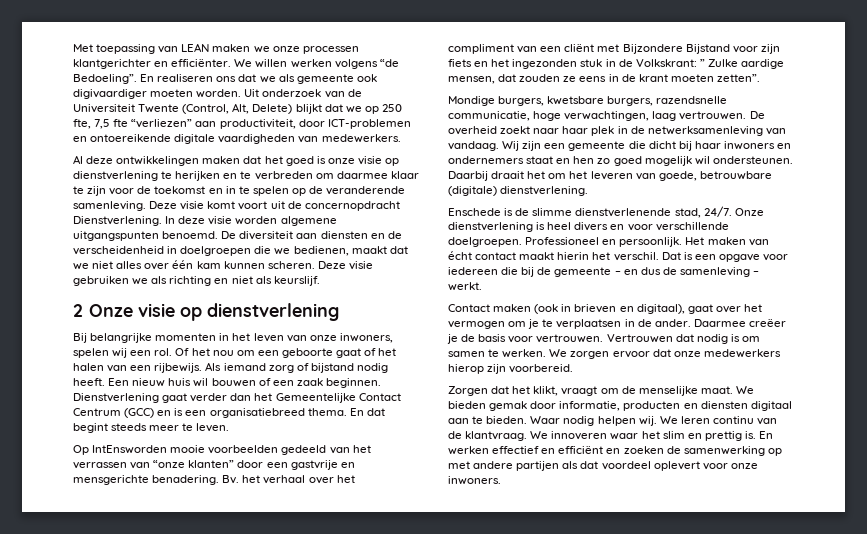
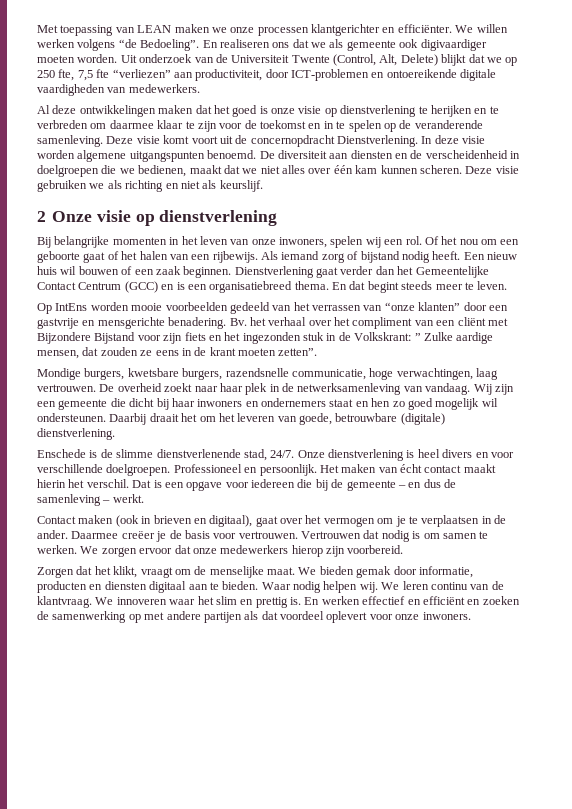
[92,445,168,454] IntEnsworden -> [55,302,129,311] IntEns worden

